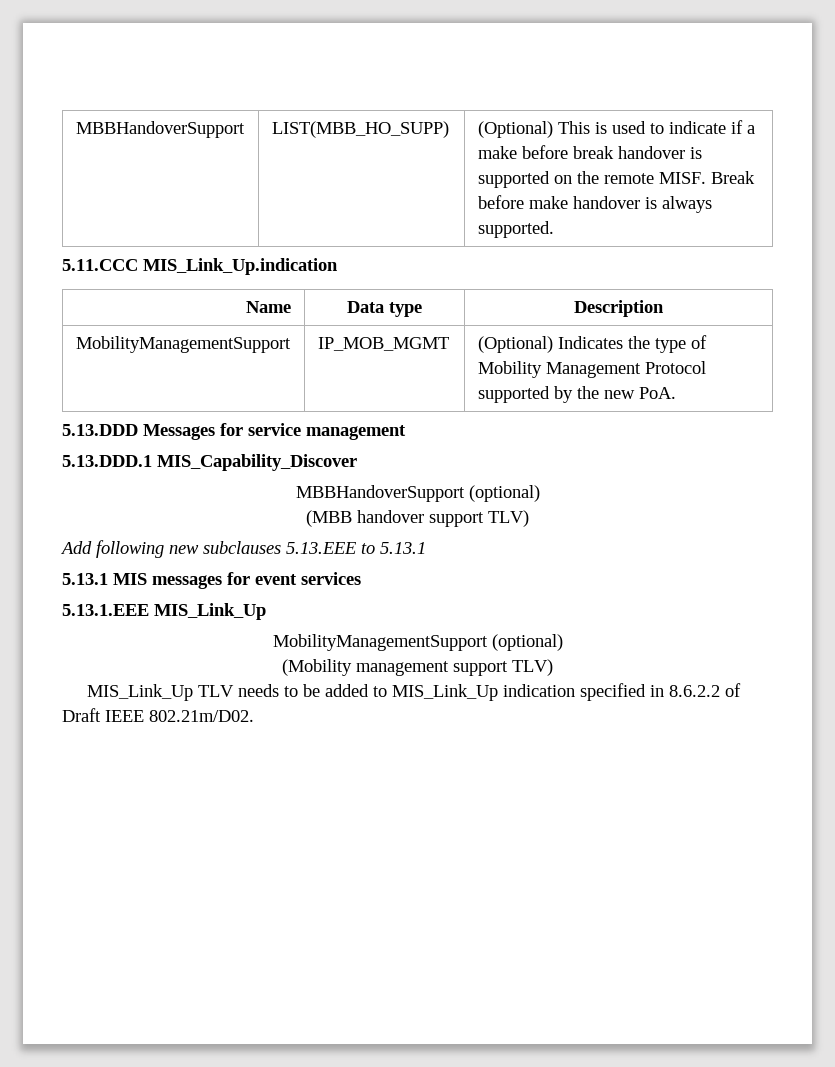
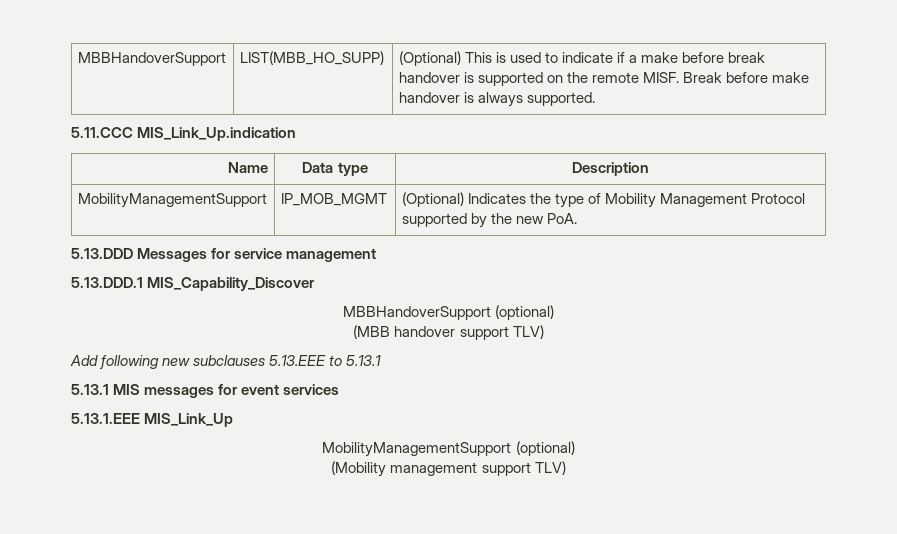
[86,683,741,701] [62,708,254,722] // MIS_Link_Up TLV needs to be added to MIS_Link_Up indication specified in 8.6.2.2 of Draft IEEE 802.21m/D02. -> (566, 468) none

